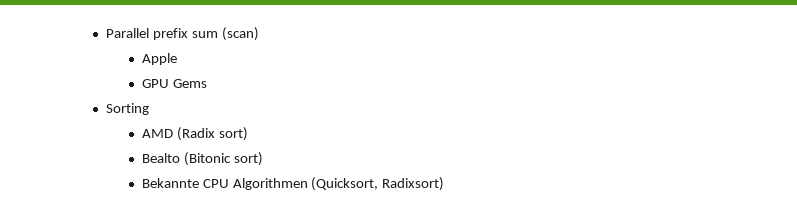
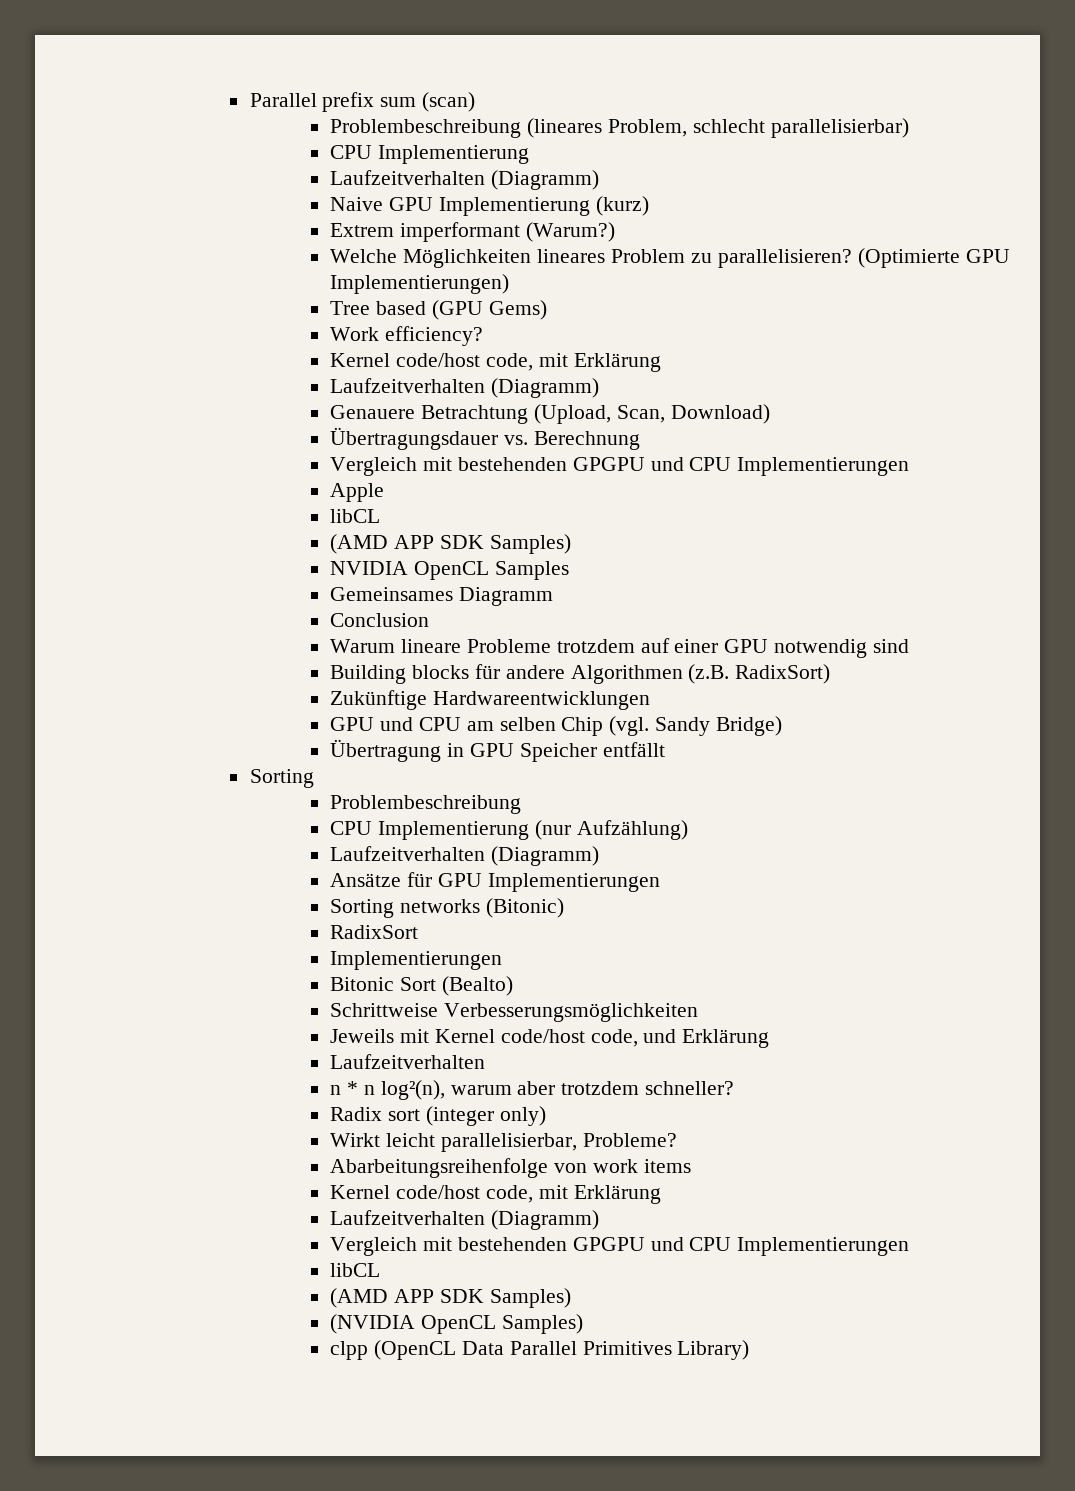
[141,53,177,65] [141,79,207,88] [105,103,149,115] [141,127,248,141] [141,152,263,166] [141,177,445,191] Apple // GPU Gems // Sorting // AMD (Radix sort) // Bealto (Bitonic sort) // Bekannte CPU Algorithmen (Quicksort, Radixsort) -> [330,118,909,138] [330,145,530,164] [330,170,600,190] [330,196,649,216] [330,222,616,242] [330,248,1010,268] [330,274,510,294] [330,300,547,320] [330,326,484,346] [330,353,661,372] [330,378,600,398] [330,404,770,424] [330,427,641,450] [330,457,910,476] [330,483,385,502] [330,509,381,523] [330,534,571,554] [330,561,570,580] [330,587,554,606] [330,613,430,627] [330,638,909,658] [330,664,831,684] [330,690,651,710] [330,716,782,736] [330,739,665,762] [249,769,314,788] [330,795,522,814] [330,820,688,840] [330,846,600,866] [330,872,660,892] [330,898,565,918] [330,925,419,939] [330,951,503,970] [330,976,514,996] [330,1003,699,1022] [330,1029,770,1048] [330,1054,486,1069] [330,1080,735,1100] [330,1106,546,1126] [330,1133,677,1152] [330,1158,691,1178] [330,1185,661,1204] [330,1210,600,1230] [330,1237,910,1256] [330,1263,381,1277] [330,1288,571,1308] [330,1314,584,1334] [330,1340,750,1360] Problembeschreibung (lineares Problem, schlecht parallelisierbar) // CPU Implementierung // Laufzeitverhalten (Diagramm) // Naive GPU Implementierung (kurz) // Extrem imperformant (Warum?) // Welche Möglichkeiten lineares Problem zu parallelisieren? (Optimierte GPU Implementierungen) // Tree based (GPU Gems) // Work efficiency? // Kernel code/host code, mit Erklärung // Laufzeitverhalten (Diagramm) // Genauere Betrachtung (Upload, Scan, Download) // Übertragungsdauer vs. Berechnung // Vergleich mit bestehenden GPGPU und CPU Implementierungen // Apple // libCL // (AMD APP SDK Samples) // NVIDIA OpenCL Samples // Gemeinsames Diagramm // Conclusion // Warum lineare Probleme trotzdem auf einer GPU notwendig sind // Building blocks für andere Algorithmen (z.B. RadixSort) // Zukünftige Hardwareentwicklungen // GPU und CPU am selben Chip (vgl. Sandy Bridge) // Übertragung in GPU Speicher entfällt // Sorting // Problembeschreibung // CPU Implementierung (nur Aufzählung) // Laufzeitverhalten (Diagramm) // Ansätze für GPU Implementierungen // Sorting networks (Bitonic) // RadixSort // Implementierungen // Bitonic Sort (Bealto) // Schrittweise Verbesserungsmöglichkeiten // Jeweils mit Kernel code/host code, und Erklärung // Laufzeitverhalten // n * n log²(n), warum aber trotzdem schneller? // Radix sort (integer only) // Wirkt leicht parallelisierbar, Probleme? // Abarbeitungsreihenfolge von work items // Kernel code/host code, mit Erklärung // Laufzeitverhalten (Diagramm) // Vergleich mit bestehenden GPGPU und CPU Implementierungen // libCL // (AMD APP SDK Samples) // (NVIDIA OpenCL Samples) // clpp (OpenCL Data Parallel Primitives Library)

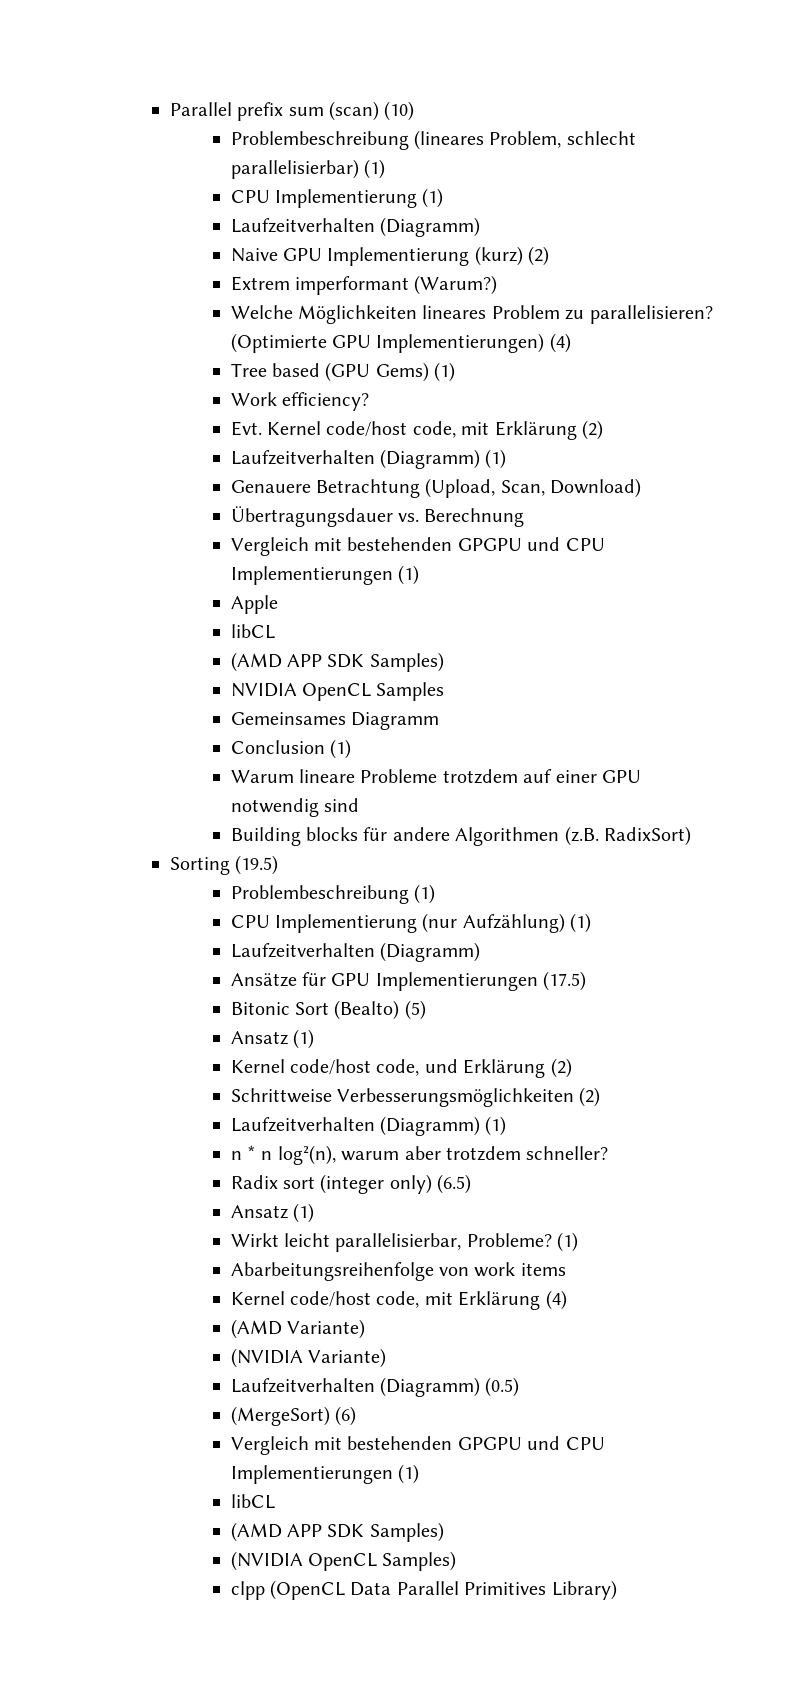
(475, 102) none -> [384,101,415,121] (10)
[330,145,530,164] // CPU Implementierung -> [364,159,386,179] [230,188,444,208] (1) // CPU Implementierung (1)
(649, 206) none -> [528,246,550,266] (2)
(510, 284) none -> [549,333,571,353] (4)
(547, 310) none -> [434,362,456,382] (1)
[330,353,661,372] [330,378,600,398] Kernel code/host code, mit Erklärung // Laufzeitverhalten (Diagramm) -> [230,420,604,440] [230,449,507,469] Evt. Kernel code/host code, mit Erklärung (2) // Laufzeitverhalten (Diagramm) (1)
(910, 466) none -> [398,565,420,585] (1)
(430, 620) none -> [330,739,352,759] (1)
[330,690,651,710] [330,716,782,736] [330,739,665,762] [249,769,314,788] [330,795,522,814] // Zukünftige Hardwareentwicklungen // GPU und CPU am selben Chip (vgl. Sandy Bridge) // Übertragung in GPU Speicher entfällt // Sorting // Problembeschreibung -> [169,855,279,875] [230,884,436,904] // Sorting (19.5) // Problembeschreibung (1)
(688, 830) none -> [570,913,592,933] (1)
[330,898,565,918] [330,925,419,939] [330,951,503,970] // Sorting networks (Bitonic) // RadixSort // Implementierungen -> [543,971,587,991] (17.5)
[330,1003,699,1022] [330,1029,430,1043] // Schrittweise Verbesserungsmöglichkeiten // Jeweils mit -> [404,1000,426,1020] [230,1029,315,1049] (5) // Ansatz (1) //
[330,1054,486,1069] // Laufzeitverhalten -> [550,1058,572,1078] [230,1087,601,1107] [230,1116,507,1136] (2) // Schrittweise Verbesserungsmöglichkeiten (2) // Laufzeitverhalten (Diagramm) (1)
(546, 1116) none -> [437,1174,472,1194] [230,1203,315,1223] (6.5) // Ansatz (1)
(677, 1140) none -> [557,1232,579,1252] (1)
[330,1210,600,1230] [330,1237,910,1256] // Laufzeitverhalten (Diagramm) // Vergleich mit bestehenden GPGPU und CPU Implementierungen -> [545,1290,567,1310] [230,1319,366,1339] [230,1348,387,1368] [230,1377,520,1397] [230,1406,357,1426] [230,1436,605,1455] [230,1464,420,1484] (4) // (AMD Variante) // (NVIDIA Variante) // Laufzeitverhalten (Diagramm) (0.5) // (MergeSort) (6) // Vergleich mit bestehenden GPGPU und CPU Implementierungen (1)

